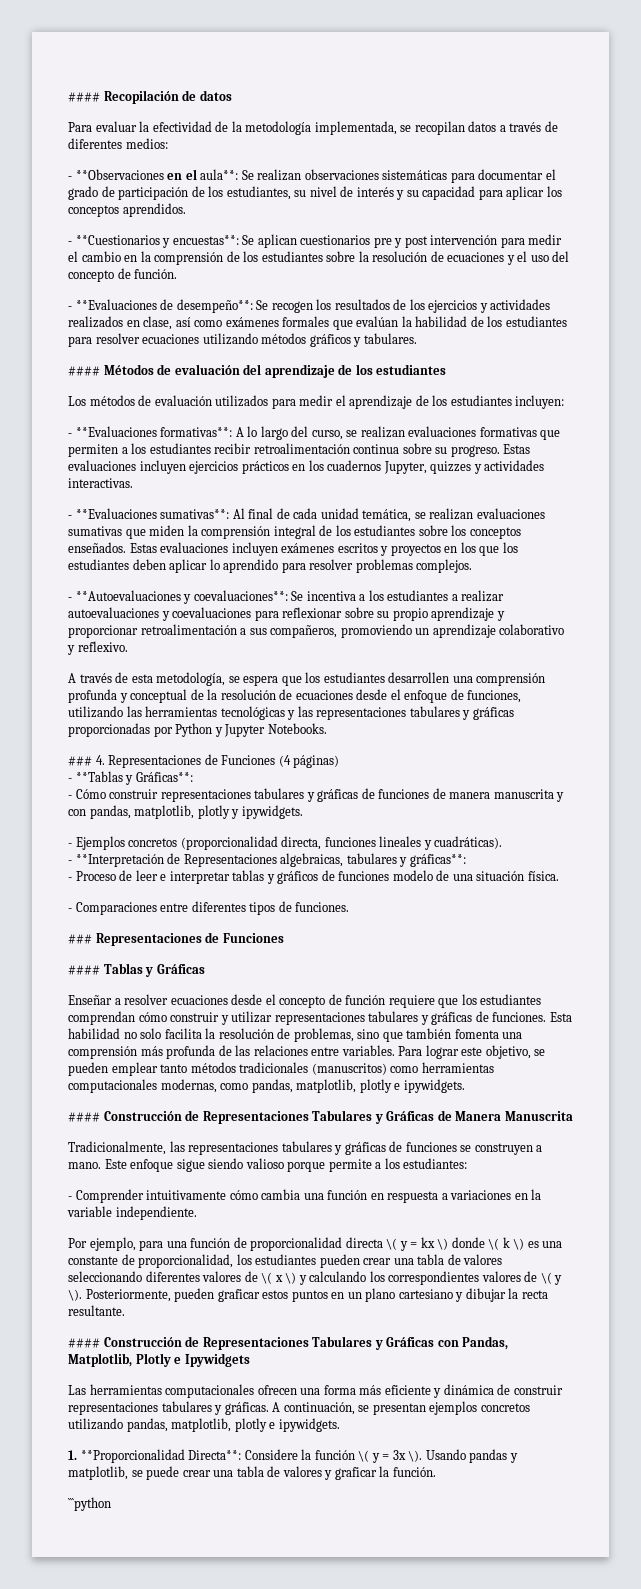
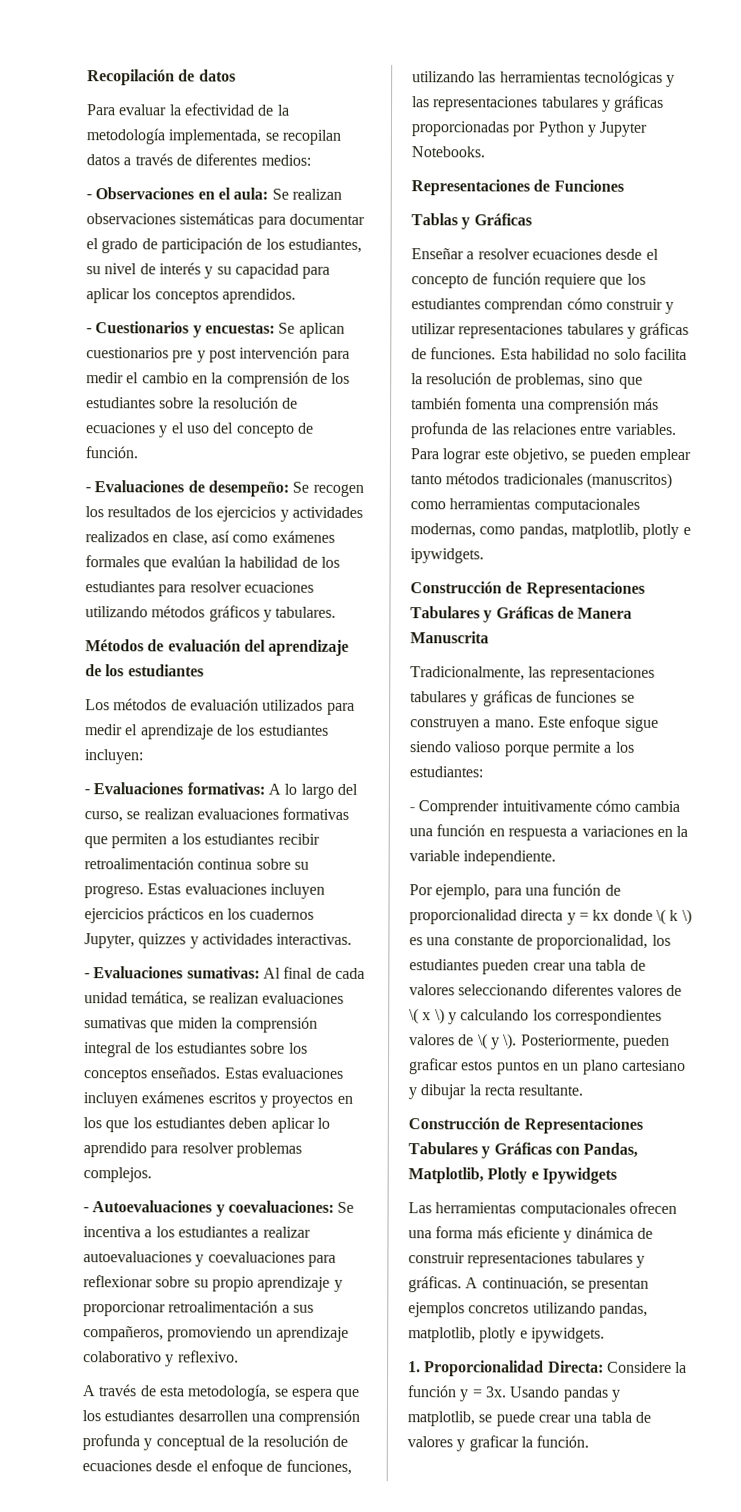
[68,92,100,102] #### -> (87, 77) none
[75,169,164,180] **Observaciones -> [95,187,195,200] Observaciones
[200,169,239,180] aula**: -> [233,187,269,200] aula:
[75,235,239,248] **Cuestionarios y encuestas**: -> [95,321,275,338] Cuestionarios y encuestas:
[75,299,253,313] **Evaluaciones de desempeño**: -> [94,480,289,497] Evaluaciones de desempeño:
[68,366,100,376] #### -> (337, 612) none
[75,426,233,437] **Evaluaciones formativas**: -> [93,782,265,795] Evaluaciones formativas:
[75,508,230,519] **Evaluaciones sumativas**: -> [93,966,260,979] Evaluaciones sumativas:
[75,590,288,604] **Autoevaluaciones y coevaluaciones**: -> [92,1200,334,1217] Autoevaluaciones y coevaluaciones:
[68,754,340,768] [68,771,193,785] [68,788,565,802] [68,805,303,819] [68,836,503,850] [68,853,466,867] [68,870,559,884] [68,901,350,915] [68,934,92,944] ### 4. Representaciones de Funciones (4 páginas) // - **Tablas y Gráficas**: // - Cómo construir representaciones tabulares y gráficas de funciones de manera manuscrita y con pandas, matplotlib, plotly y ipywidgets. // - Ejemplos concretos (proporcionalidad directa, funciones lineales y cuadráticas). // - **Interpretación de Representaciones algebraicas, tabulares y gráficas**: // - Proceso de leer e interpretar tablas y gráficos de funciones modelo de una situación física. // - Comparaciones entre diferentes tipos de funciones. // ### -> (485, 152) none
[68,965,100,975] #### -> (624, 185) none
[68,1112,100,1122] #### -> (484, 556) none
[386,1238,398,1250] \( -> (564, 915) none
[437,1238,449,1250] \) -> (610, 915) none
[68,1338,100,1348] #### -> (584, 1090) none
[80,1449,242,1463] **Proporcionalidad Directa**: -> [424,1360,604,1377] Proporcionalidad Directa:
[358,1450,423,1463] \( y = 3x \). -> [459,1386,507,1402] y = 3x.
[68,1497,111,1511] // ```python -> (590, 1441) none

